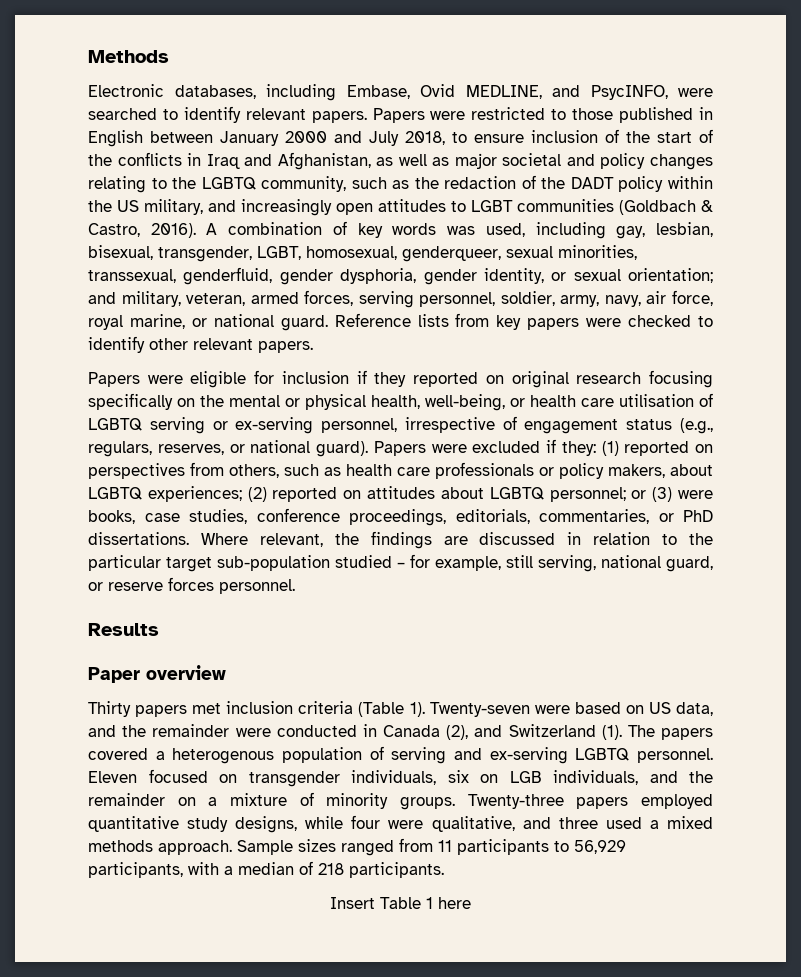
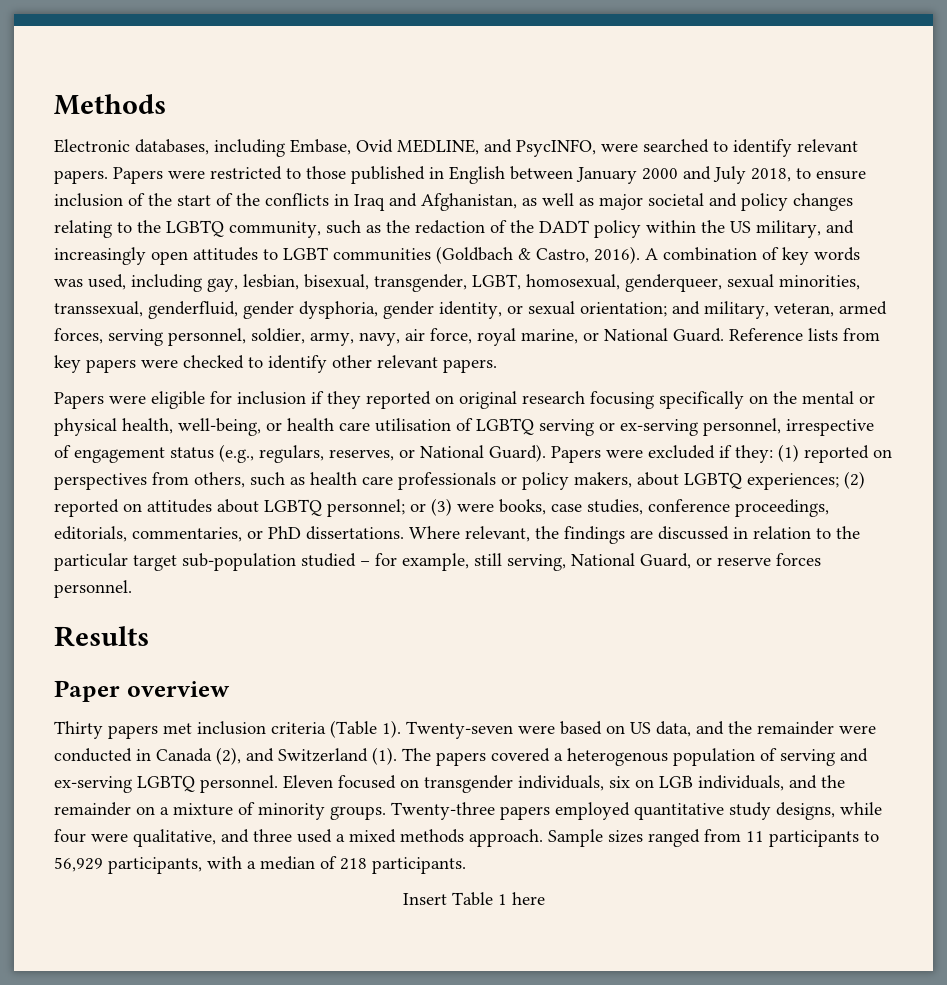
[213,314,328,331] national guard. -> [604,328,724,342] National Guard.
[250,440,368,457] national guard). -> [420,444,546,462] National Guard).
[601,555,713,572] national guard, -> [571,553,691,569] National Guard,

